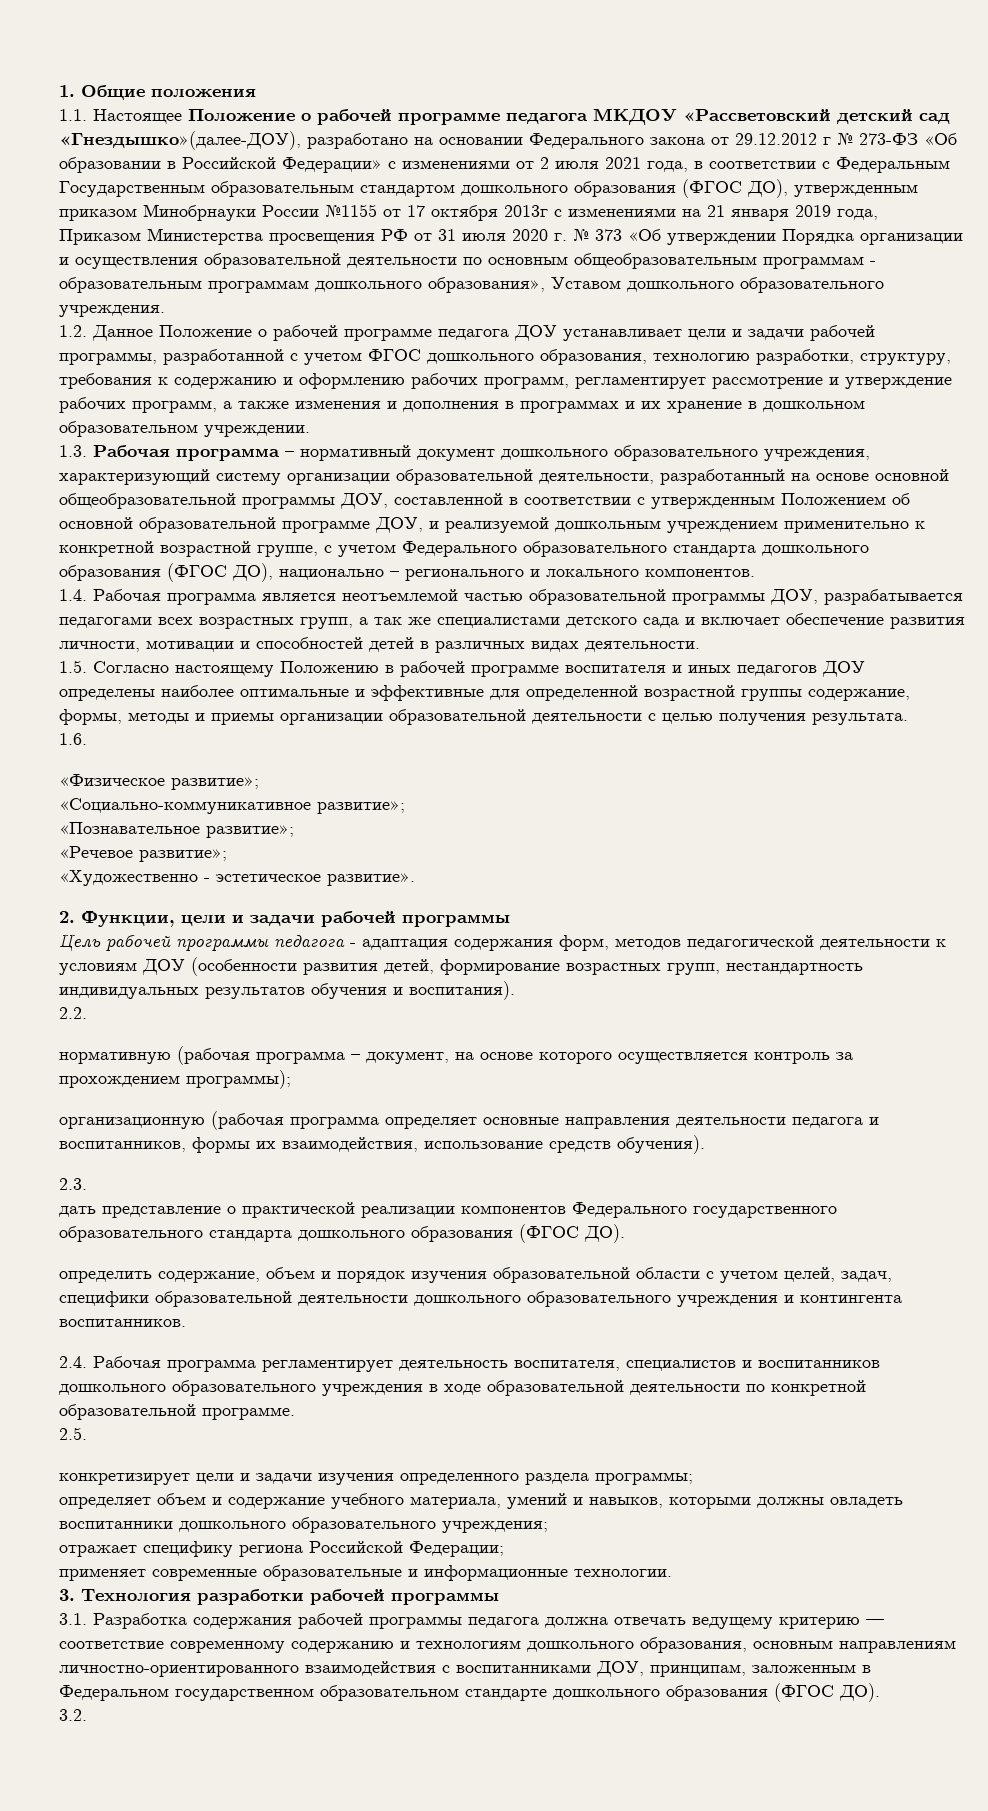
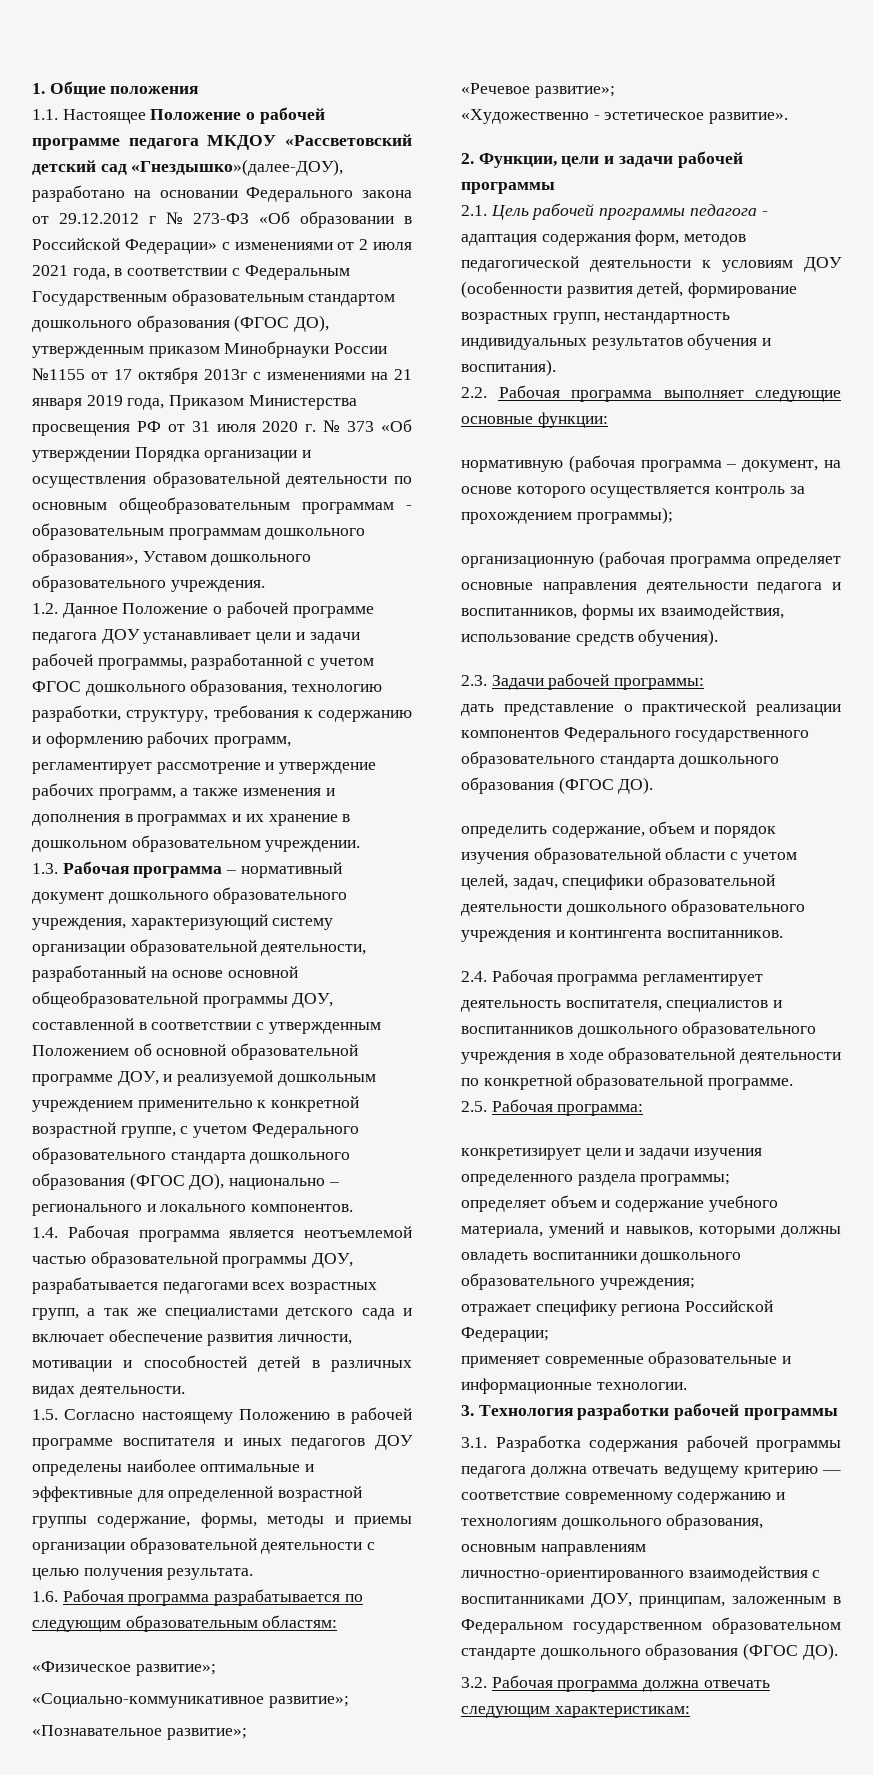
(87, 739) none -> [62,1589,363,1606] [32,1615,338,1632] Рабочая программа разрабатывается по следующим образовательным областям:
(510, 920) none -> [461,205,487,216] 2.1.
(87, 1013) none -> [498,385,841,402] [461,412,608,428] Рабочая программа выполняет следующие основные функции:
(87, 1184) none -> [491,673,705,690] Задачи рабочей программы:
(87, 1433) none -> [491,1099,644,1116] Рабочая программа:
(87, 1715) none -> [491,1675,770,1692] [461,1706,690,1718] Рабочая программа должна отвечать следующим характеристикам:

